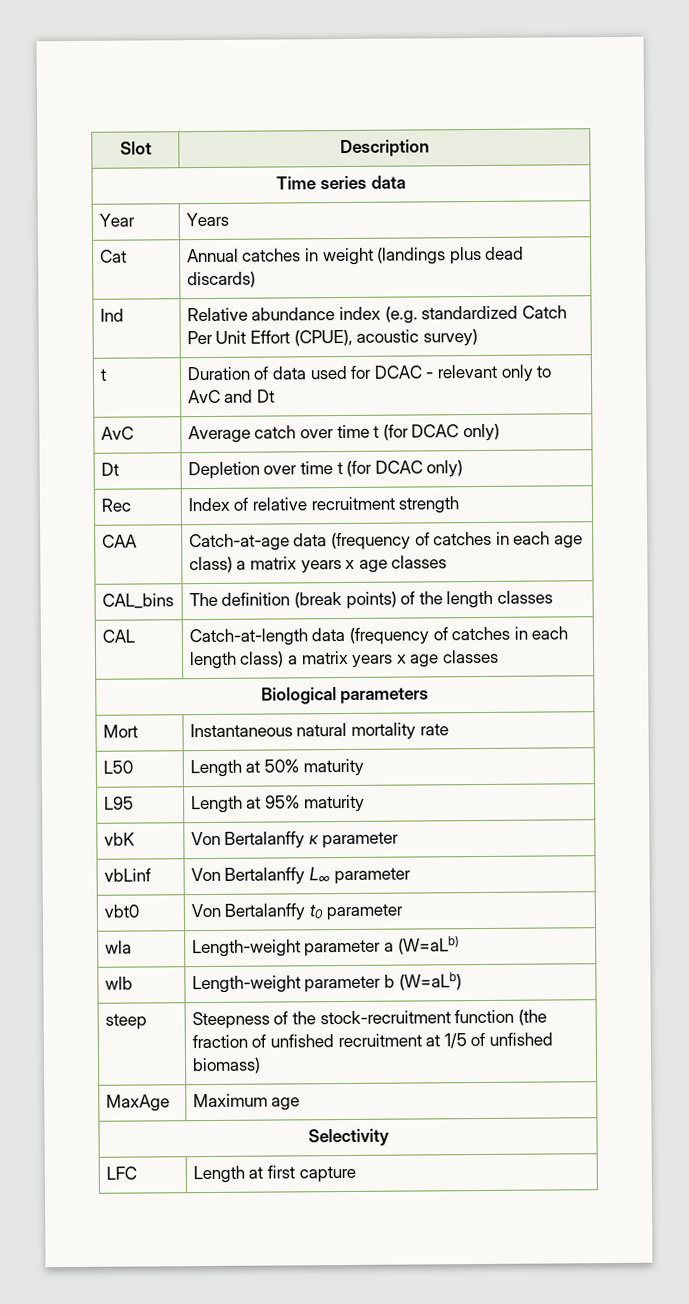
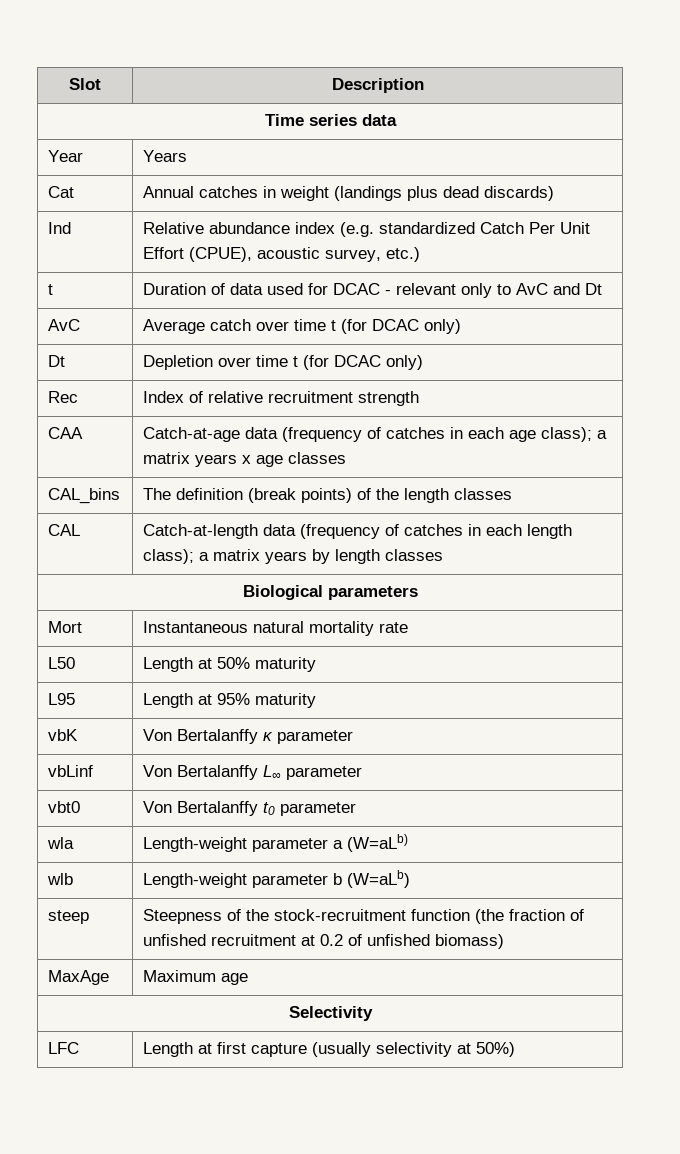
[422,329,478,347] survey) -> [325,247,421,262] survey, etc.)
[188,556,233,574] class) -> [541,427,593,442] class);
[239,650,440,668] class) a matrix years x age -> [143,549,381,564] class); a matrix years by length
[443,1033,467,1049] 1/5 -> [320,934,344,946] 0.2
(356, 1174) none -> [312,1042,516,1057] (usually selectivity at 50%)

